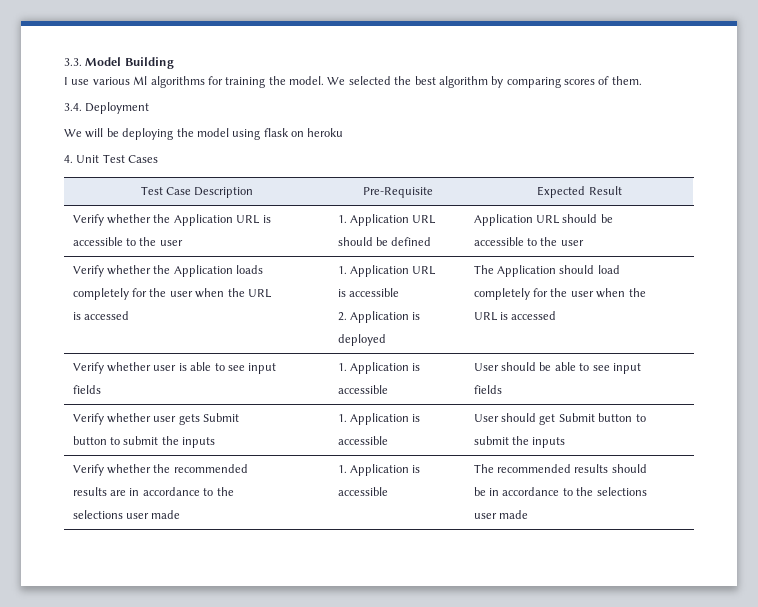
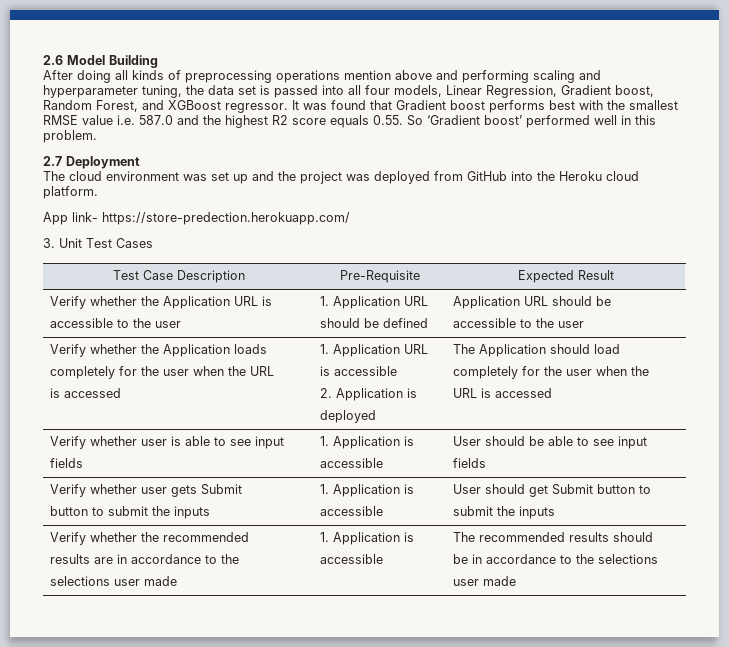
[64,58,82,66] 3.3. -> [43,55,63,65] 2.6
[64,76,642,88] [64,102,150,114] [64,128,344,140] [64,155,73,163] I use various Ml algorithms for training the model. We selected the best algorithm by comparing scores of them. // 3.4. Deployment // We will be deploying the model using flask on heroku // 4. -> [43,70,601,83] [43,85,654,98] [43,100,678,113] [43,115,656,128] [43,130,97,143] [43,156,140,169] [43,171,639,184] [43,186,98,199] [43,212,350,225] [43,238,55,248] After doing all kinds of preprocessing operations mention above and performing scaling and hyperparameter tuning, the data set is passed into all four models, Linear Regression, Gradient boost, Random Forest, and XGBoost regressor. It was found that Gradient boost performs best with the smallest RMSE value i.e. 587.0 and the highest R2 score equals 0.55. So ‘Gradient boost’ performed well in this problem. // 2.7 Deployment // The cloud environment was set up and the project was deployed from GitHub into the Heroku cloud platform. // App link- https://store-predection.herokuapp.com/ // 3.

